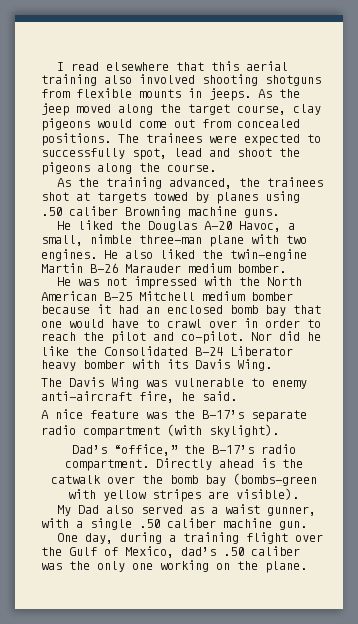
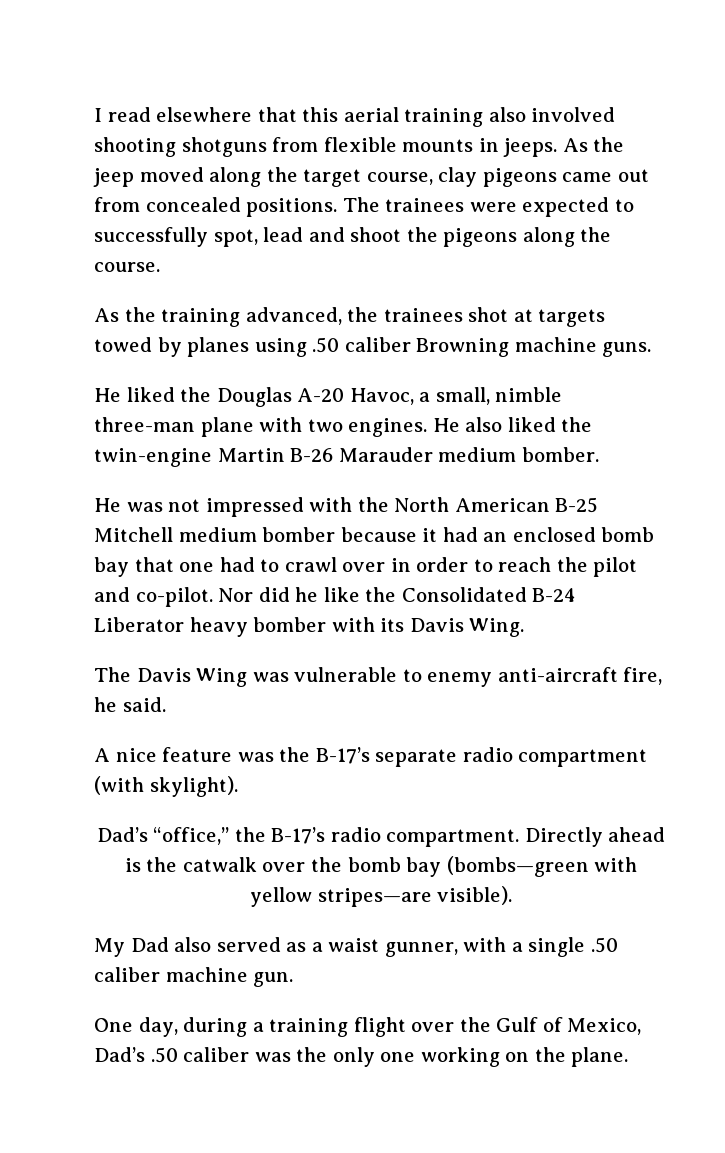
[97,119,167,128] would come -> [562,172,613,182] came
[69,319,139,328] would have -> [219,557,255,572] had
[152,489,229,502] stripes are -> [317,888,432,907] stripes—are
[181,547,216,556] dad’s -> [94,1047,145,1062] Dad’s

